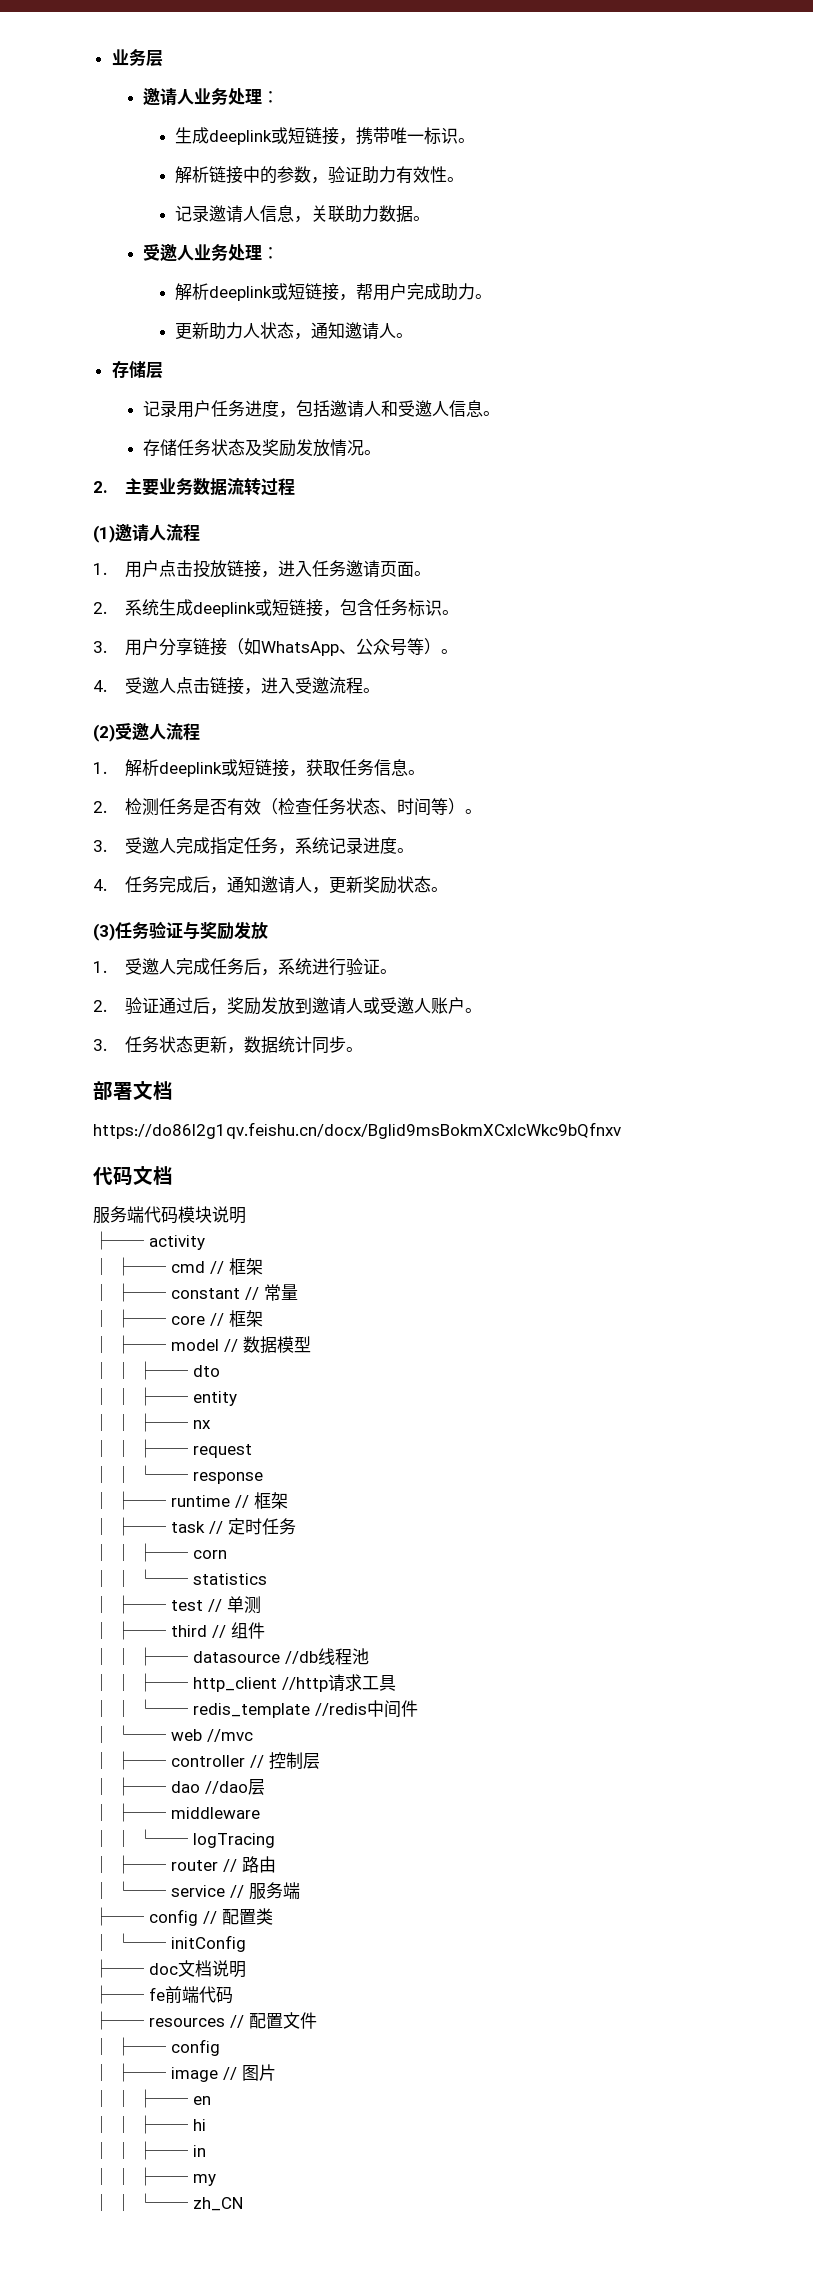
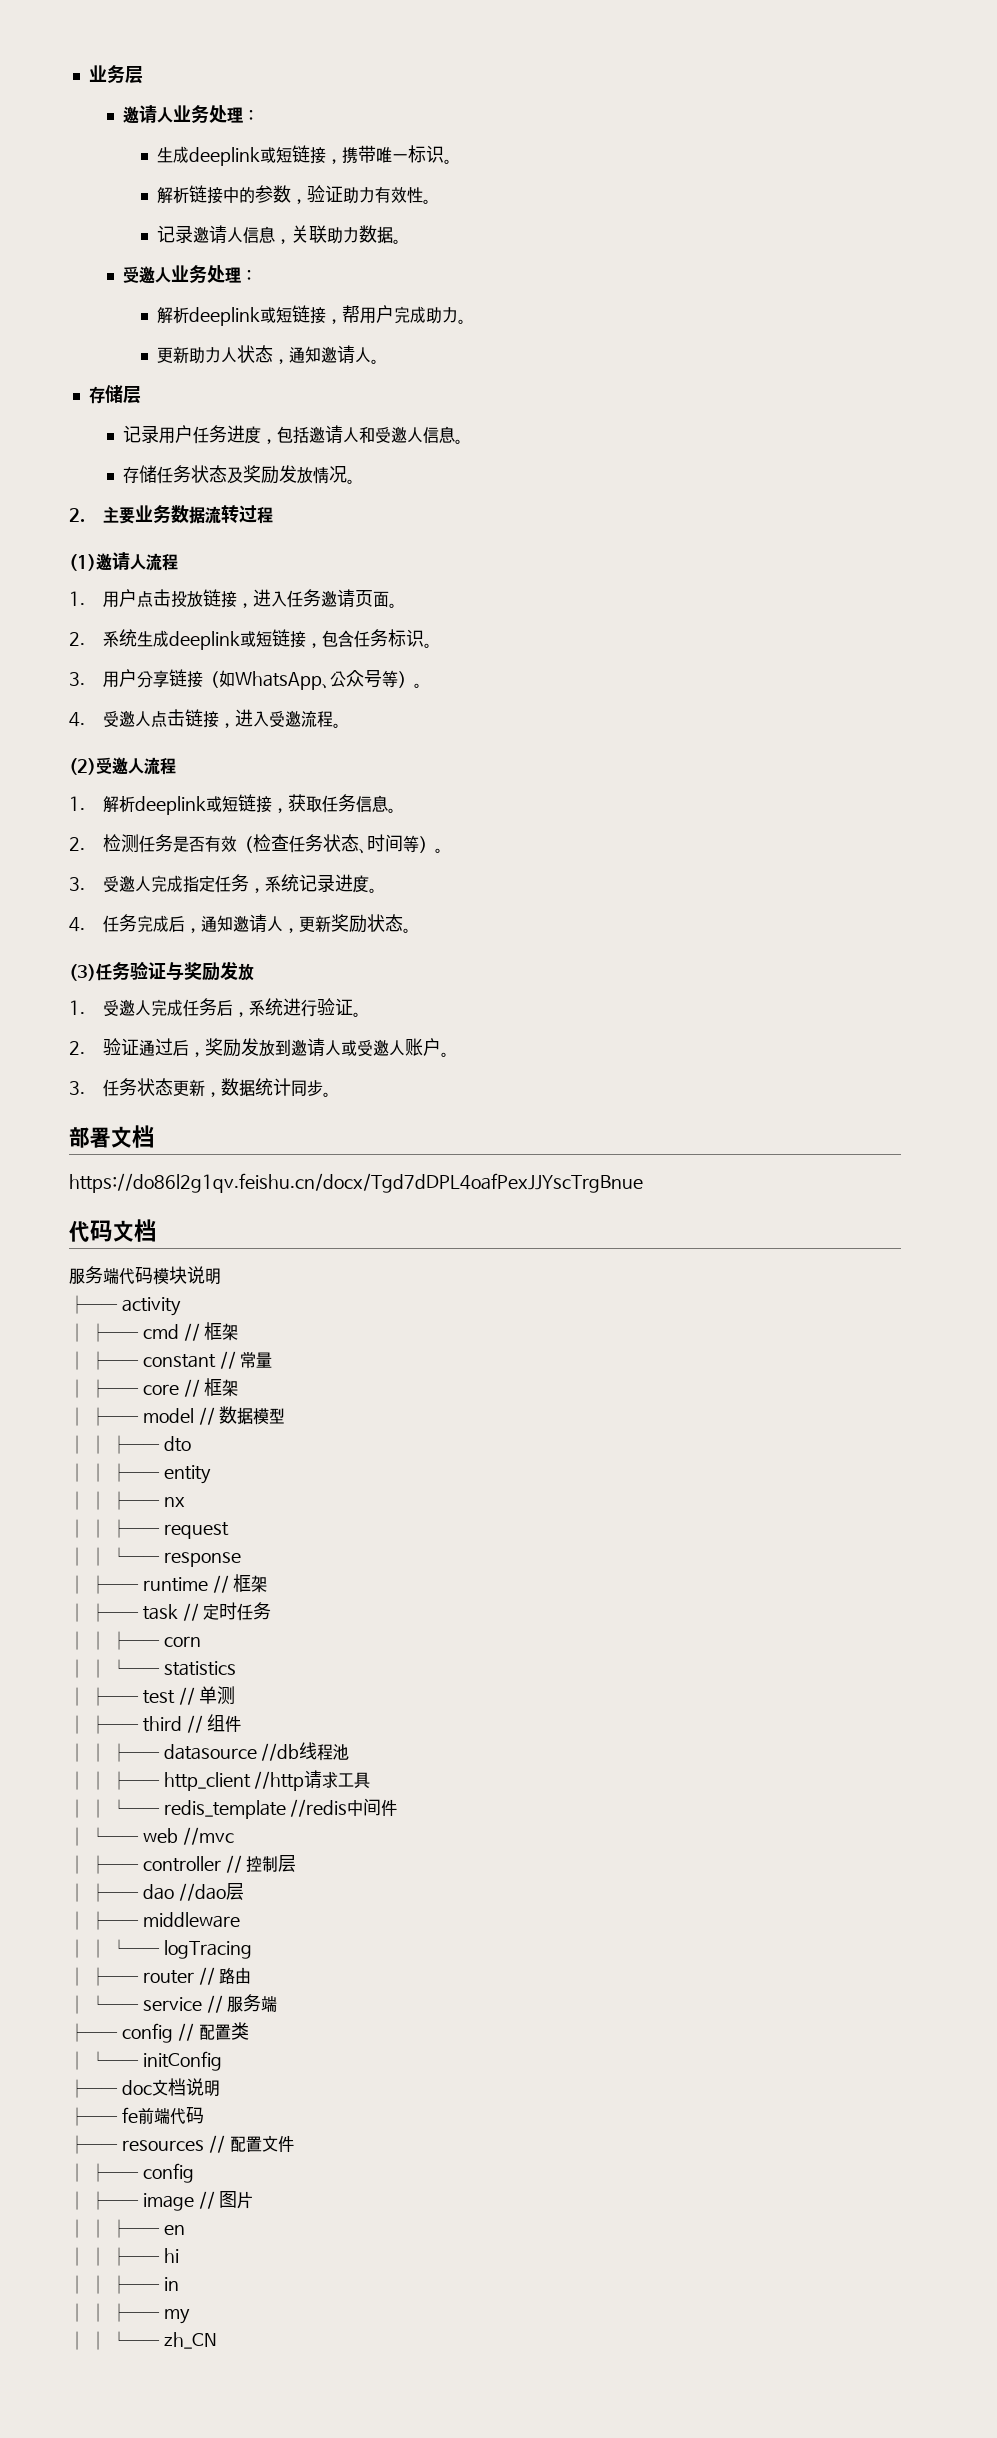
[93,1122,621,1139] https://do86l2g1qv.feishu.cn/docx/Bglid9msBokmXCxlcWkc9bQfnxv -> [69,1173,643,1193] https://do86l2g1qv.feishu.cn/docx/Tgd7dDPL4oafPexJJYscTrgBnue

